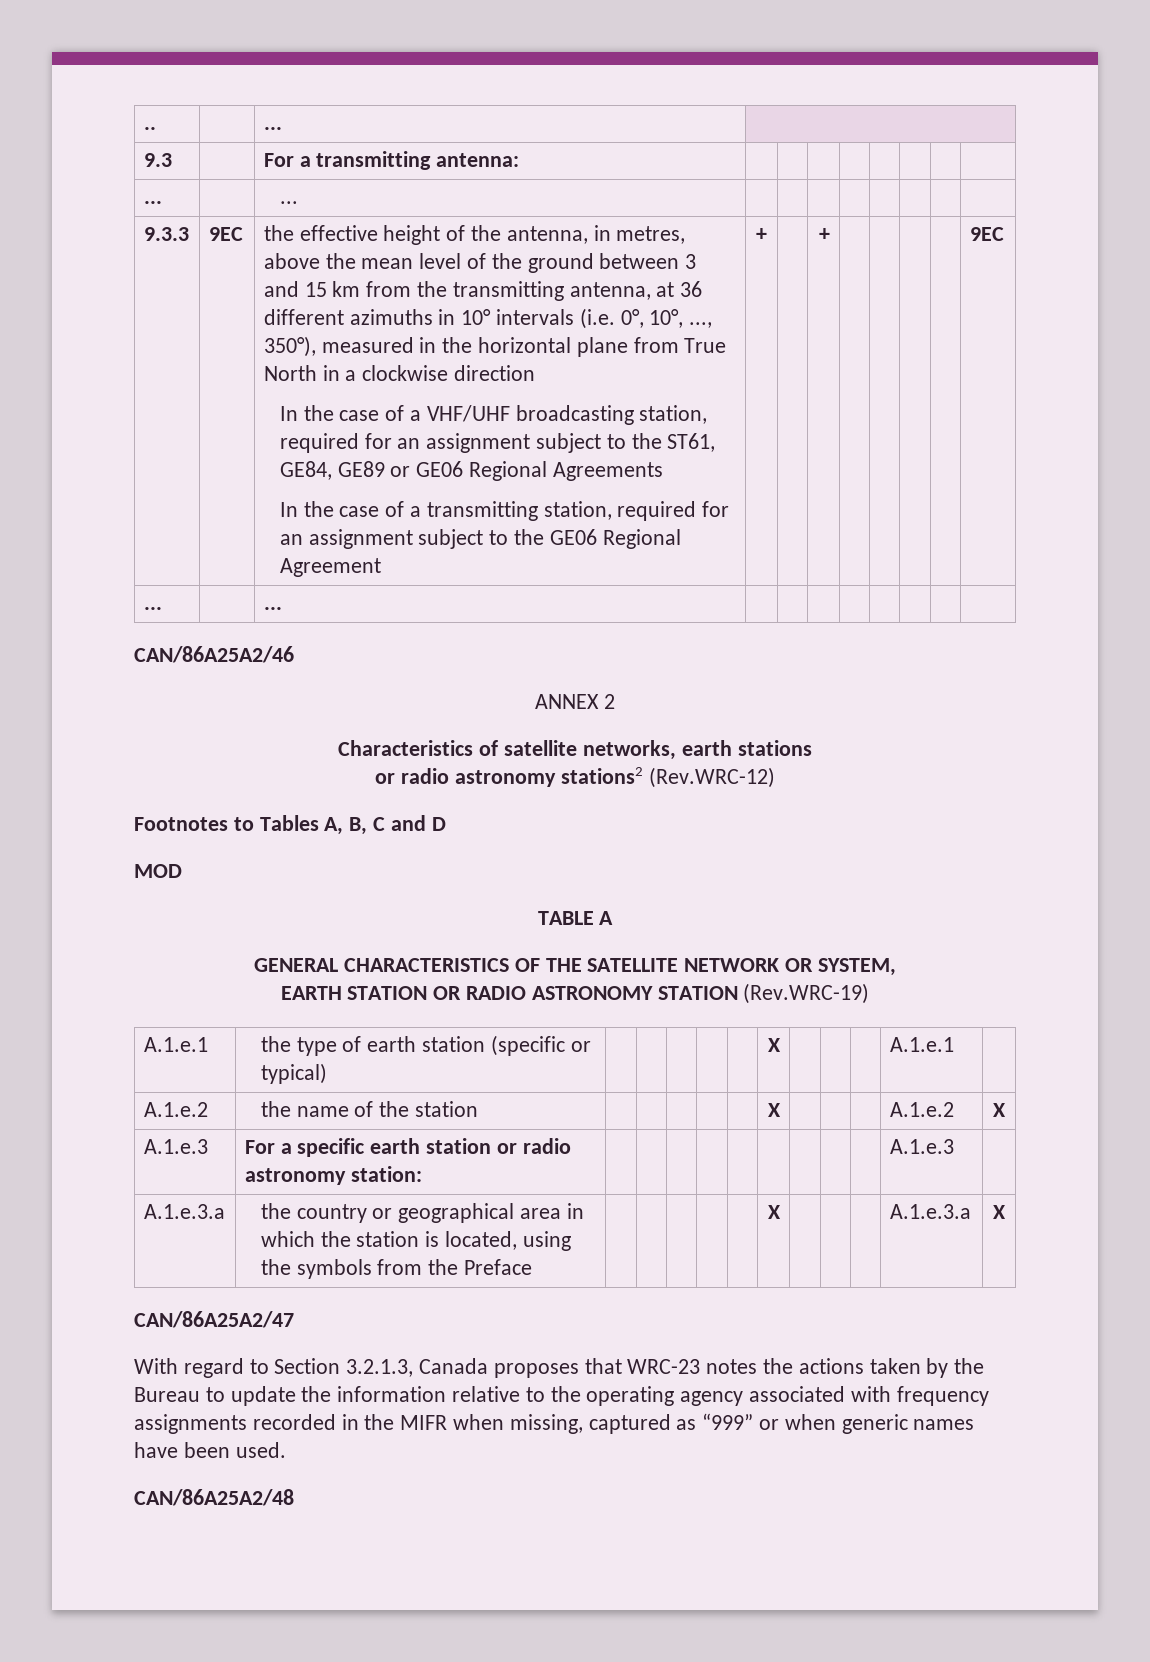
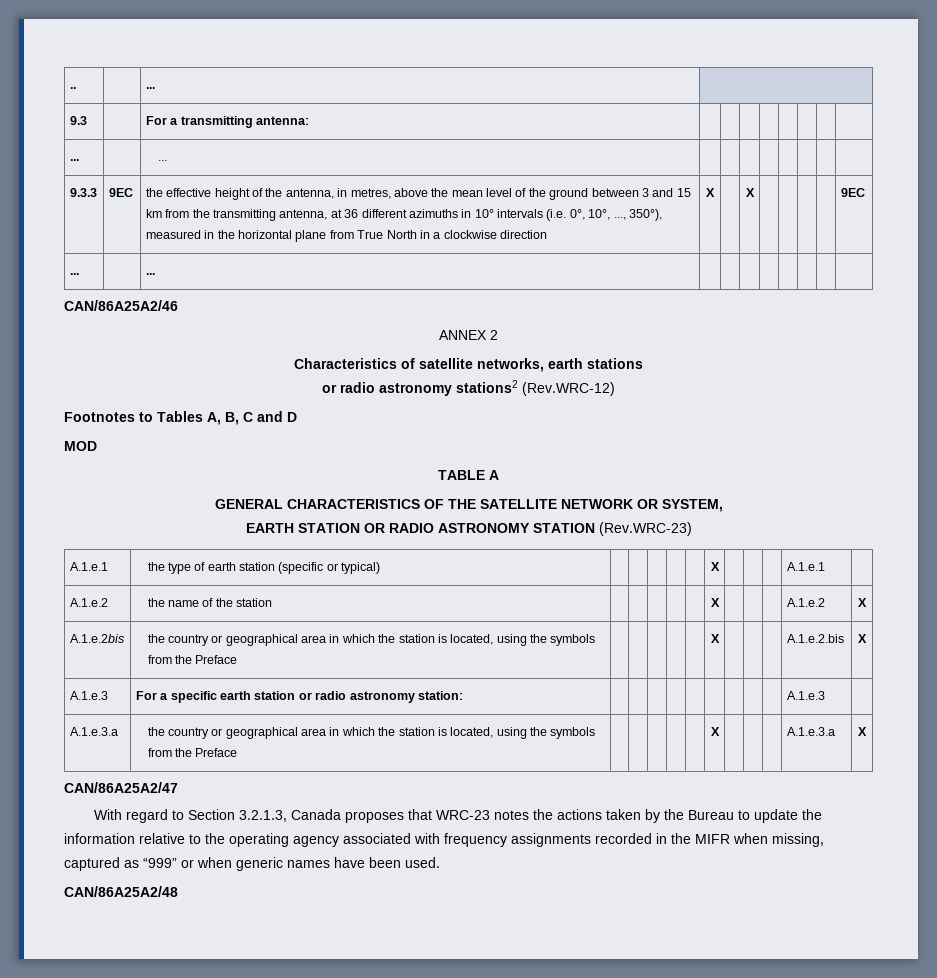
[279,405,708,425] [279,433,716,453] [279,461,663,481] [279,501,730,521] [279,529,681,549] [279,558,381,577] [756,228,767,241] [819,228,831,241] // In the case of a VHF/UHF broadcasting station, required for an assignment subject to the ST61, GE84, GE89 or GE06 Regional Agreements // In the case of a transmitting station, required for an assignment subject to the GE06 Regional Agreement | + | | + -> [706,188,715,197] [746,188,756,197] | X | | X
[743,983,870,1004] (Rev.WRC-19) -> [598,522,692,536] (Rev.WRC-23)
(1006, 1110) none -> [69,634,124,643] [147,634,596,646] [147,655,238,664] [710,634,720,643] [786,634,844,643] [858,634,867,643] // A.1.e.2bis | the country or geographical area in which the station is located, using the symbols from the Preface | | | | | | X | | | | A.1.e.2.bis | X

